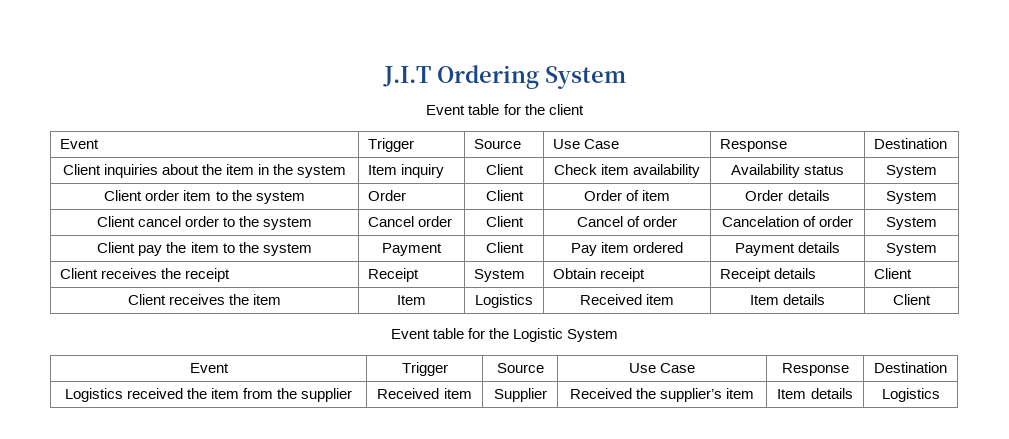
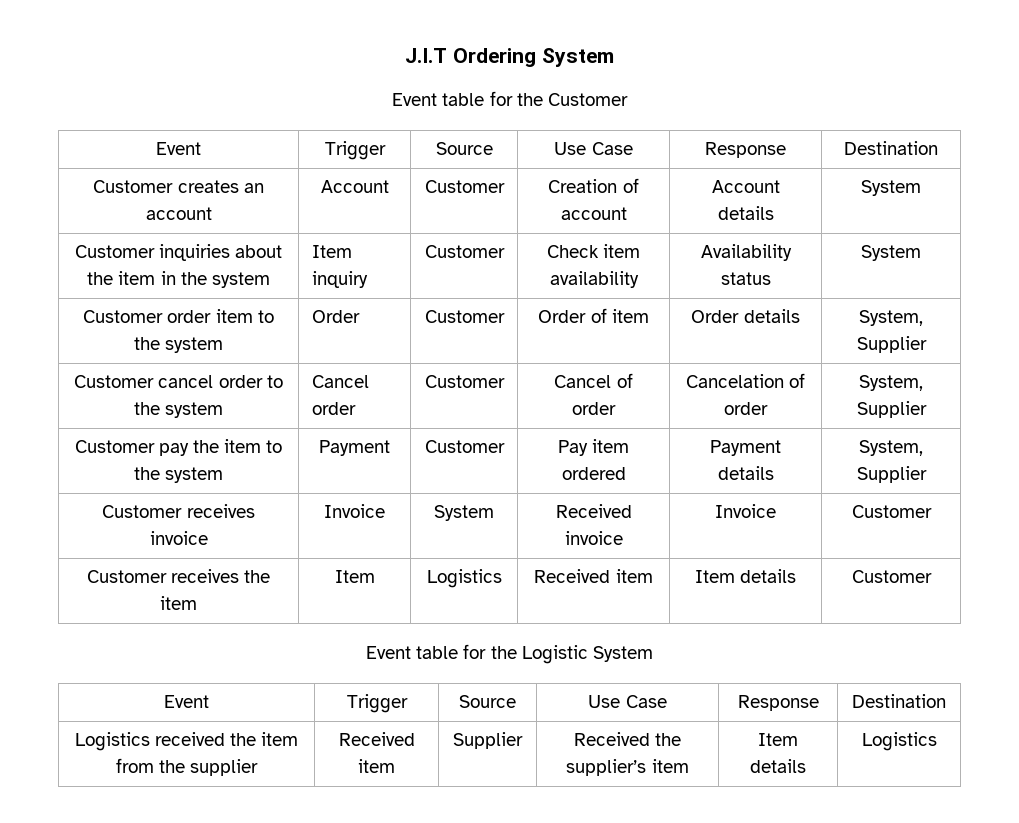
[548,104,584,115] [59,139,99,149] [367,138,414,152] [473,139,521,149] [552,139,619,149] [719,139,787,152] [873,138,947,149] [62,164,101,175] client // Event | Trigger | Source | Use Case | Response | Destination // Client -> [547,93,628,106] [156,142,201,155] [324,141,386,160] [435,142,493,155] [554,142,633,155] [705,142,786,158] [844,141,938,155] [93,180,264,193] [145,207,212,220] [320,180,389,193] [424,180,505,193] [548,178,639,193] [560,207,627,220] [711,180,780,193] [717,206,774,220] [861,180,921,196] [74,245,155,258] Customer // Event | Trigger | Source | Use Case | Response | Destination // Customer creates an account | Account | Customer | Creation of account | Account details | System // Customer
[485,164,524,175] Client -> [424,245,505,258] Customer
[104,190,143,201] Client -> [83,310,164,323] Customer
[485,190,524,201] Client -> [424,310,505,323] Customer
[886,191,937,204] [96,216,135,227] System // Client -> [859,310,923,326] [856,336,927,353] [74,375,155,388] System, Supplier // Customer
[485,216,524,227] Client -> [424,375,505,388] Customer
[886,217,937,230] [97,242,136,253] System // Client -> [859,375,923,391] [856,401,927,418] [74,440,155,453] System, Supplier // Customer
[485,242,524,253] Client -> [424,440,505,453] Customer
[886,243,937,256] [59,268,231,282] [367,268,419,282] [473,269,525,282] [552,268,645,282] [719,268,816,282] [873,268,912,279] [127,294,166,305] System // Client receives the receipt | Receipt | System | Obtain receipt | Receipt details | Client // Client -> [859,440,923,456] [856,466,927,483] [102,504,255,518] [149,531,208,545] [324,504,385,518] [434,505,494,521] [555,504,632,518] [564,531,623,545] [715,504,776,518] [851,505,932,518] [86,570,167,583] System, Supplier // Customer receives invoice | Invoice | System | Received invoice | Invoice | Customer // Customer
[893,294,931,305] Client -> [851,570,932,583] Customer

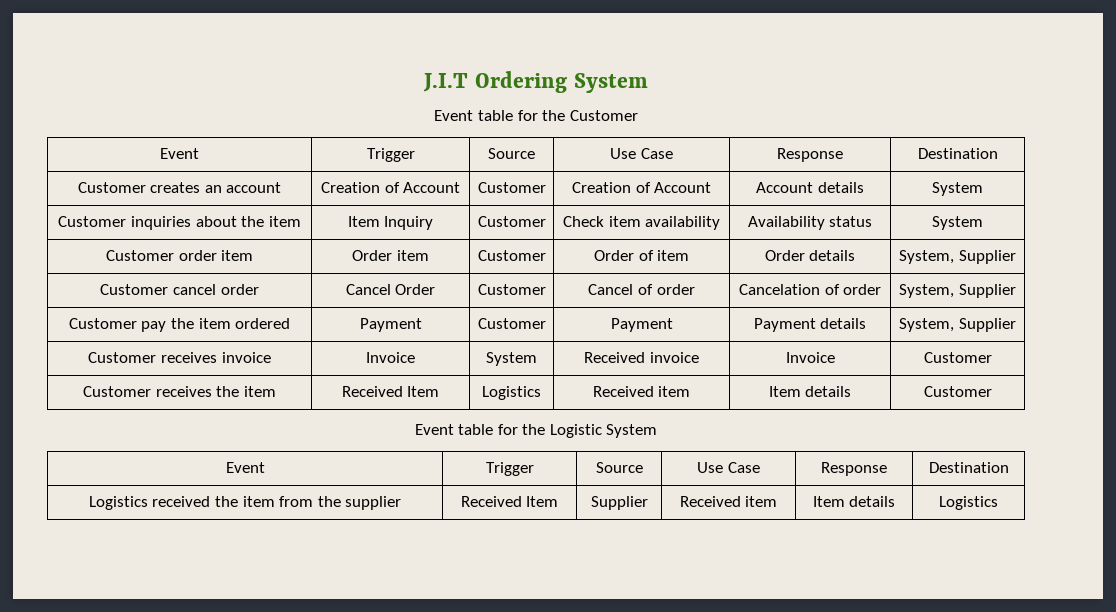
(212, 213) none -> [320,182,400,193] Creation of
[560,207,627,220] account -> [654,182,712,193] Account
[160,271,270,288] [311,245,352,258] [311,271,368,288] in the system | Item inquiry -> [347,216,434,230] | Item Inquiry
[257,310,274,323] [133,337,224,353] [311,310,360,323] to the system | Order -> [352,250,429,261] | Order item
[266,375,283,388] [133,402,224,418] [311,375,369,388] [311,402,356,415] to the system | Cancel order -> [345,284,436,295] | Cancel Order
[266,440,283,453] [133,467,224,483] to the system -> [235,318,291,329] ordered
[557,439,630,456] [561,467,626,480] Pay item ordered -> [610,318,673,332] Payment
(197, 603) none -> [341,386,403,397] Received
[358,759,395,773] item -> [526,496,559,507] Item
[655,733,682,746] [566,759,647,776] the supplier’s -> (741, 501) none

